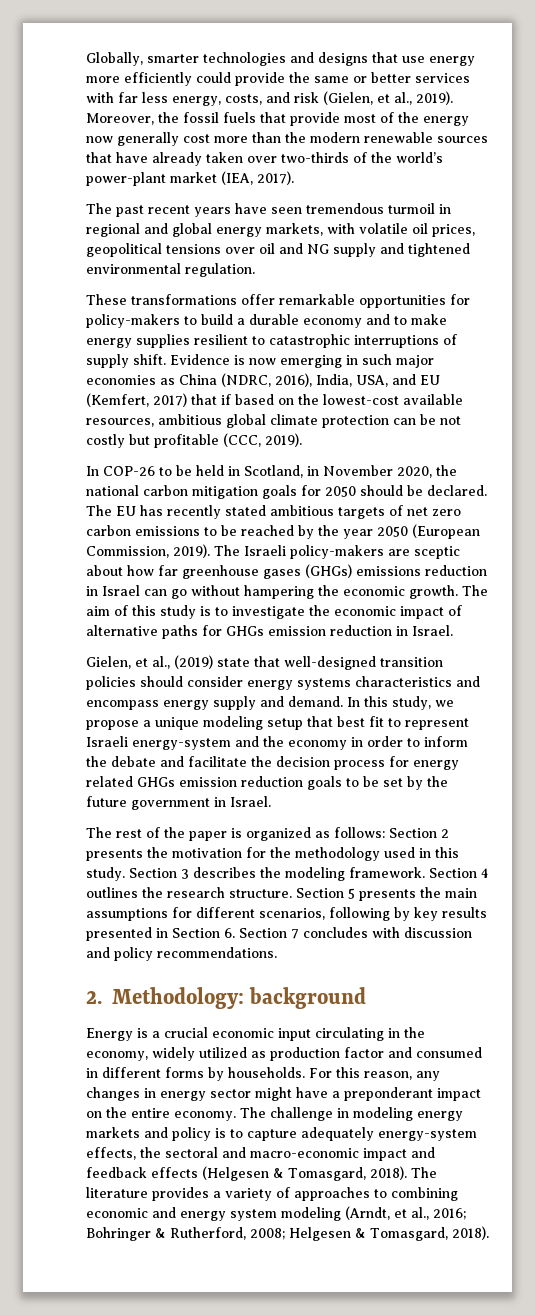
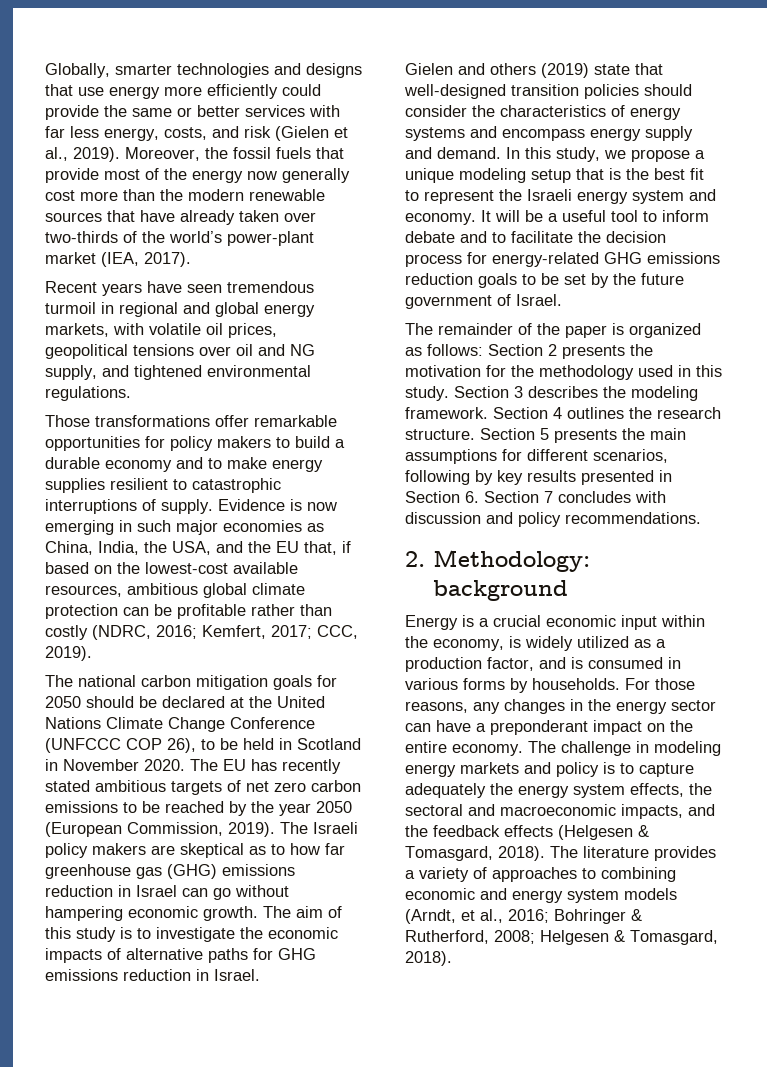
[323,91,373,105] (Gielen, -> [275,126,329,141] (Gielen
[86,203,190,217] The past recent -> [45,281,97,293] Recent
[333,243,376,257] supply -> [45,365,97,380] supply,
[185,263,255,277] [86,294,127,305] regulation. // These -> [45,386,131,401] [45,415,90,427] regulations. // Those
[86,314,180,328] policy-makers -> [170,436,271,451] policy makers
[86,354,166,368] supply shift. -> [161,499,213,514] supply.
[179,373,440,387] [86,393,217,407] China (NDRC, 2016), India, USA, and EU (Kemfert, 2017) that -> [45,541,337,555] China, India, the USA, and the EU that,
[440,416,461,425] [86,433,302,448] [86,465,457,478] not costly but profitable (CCC, 2019). // In COP-26 to be held in Scotland, in November 2020, the -> [177,604,332,619] [45,625,358,640] [45,646,92,661] [45,675,73,687] profitable rather than costly (NDRC, 2016; Kemfert, 2017; CCC, 2019). // The
[427,485,487,496] declared. -> [162,696,325,708] [45,717,315,732] [45,738,361,753] [45,759,185,771] declared at the United Nations Climate Change Conference (UNFCCC COP 26), to be held in Scotland in November 2020.
[290,545,460,559] [86,565,123,576] policy-makers are sceptic about -> [45,843,285,858] policy makers are skeptical as to
[263,564,352,579] gases (GHGs) -> [136,864,217,879] gas (GHG)
[318,585,339,596] the -> (123, 913) none
[400,606,444,619] impact -> [45,948,102,963] impacts
[226,626,326,636] GHGs emission -> [278,948,316,960] [45,969,118,981] GHG emissions
[86,656,170,669] Gielen, et al., -> [405,63,536,75] Gielen and others
(243, 681) none -> [472,105,625,117] the characteristics of
[355,676,452,687] characteristics -> (465, 134) none
(333, 721) none -> [609,168,649,180] is the
[86,736,403,750] Israeli energy-system and the economy in order -> [499,189,716,204] [405,210,638,225] the Israeli energy system and economy. It will be a useful tool
[86,756,107,767] the -> (709, 216) none
(184, 761) none -> [492,232,506,243] to
[413,760,459,770] [86,776,237,787] energy related GHGs emission -> [492,252,720,267] energy-related GHG emissions
[214,797,226,807] in -> [497,294,511,306] of
[116,829,142,838] rest -> [438,323,513,335] remainder
[315,1027,400,1041] circulating in -> [661,615,705,627] within
(148, 1056) none -> [509,636,521,648] is
[270,1047,412,1061] production factor and -> [656,639,666,648] [405,657,583,672] a production factor, and is
[102,1067,161,1078] different -> [405,678,458,690] various
[336,1067,412,1080] this reason, -> [655,678,695,690] [405,701,468,713] those reasons,
(156, 1093) none -> [588,699,611,711] the
[255,1087,292,1101] might -> [405,723,431,732] can
[378,1129,477,1141] energy-system -> [490,783,625,798] the energy system
[250,1147,435,1161] macro-economic impact and -> [500,804,715,819] [405,825,428,837] macroeconomic impacts, and the
[281,1207,341,1221] modeling -> [624,888,677,900] models

